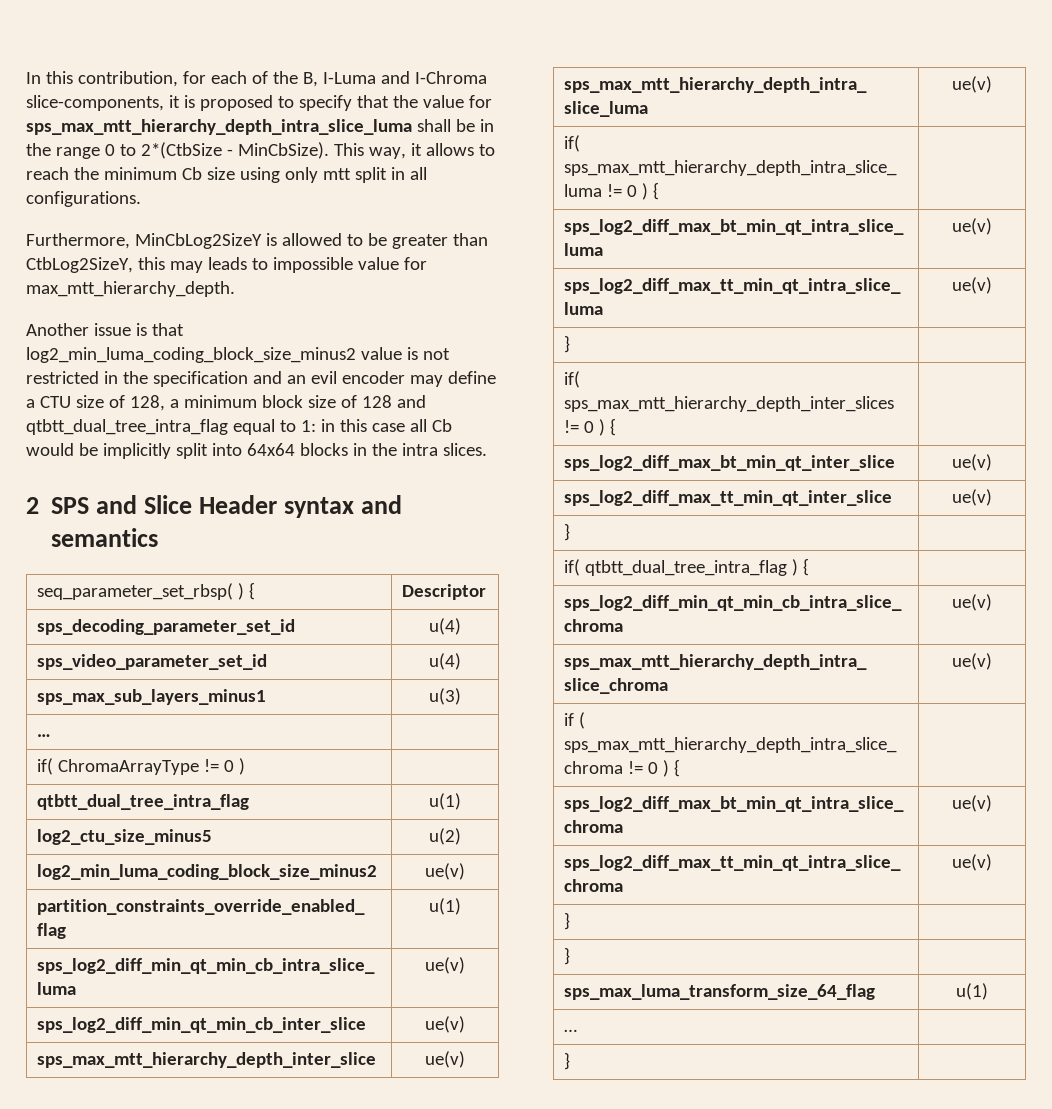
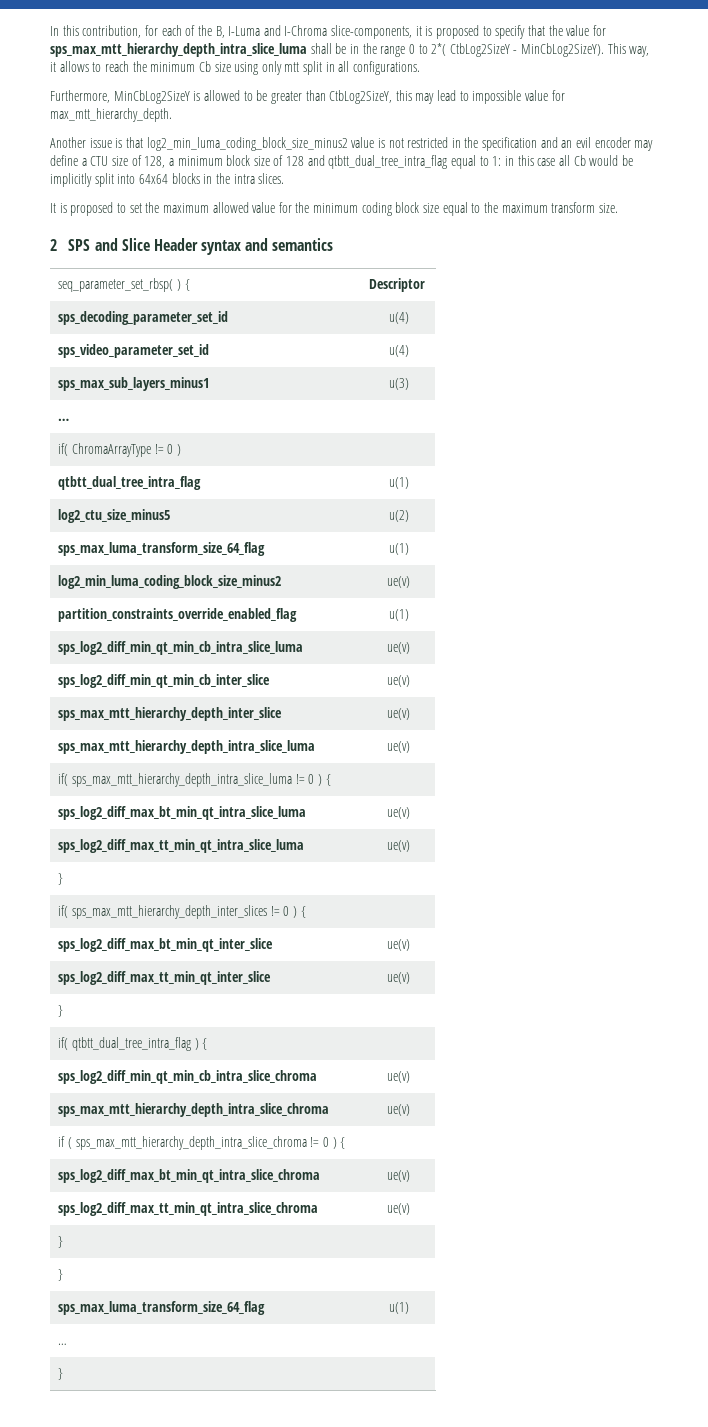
[140,142,329,159] 2*(CtbSize - MinCbSize). -> [431,43,605,57] 2*( CtbLog2SizeY - MinCbLog2SizeY).
[207,257,247,270] leads -> [437,90,457,101] lead
(487, 449) none -> [50,202,618,216] // It is proposed to set the maximum allowed value for the minimum coding block size equal to the maximum transform size.
(461, 836) none -> [58,542,266,556] [388,543,409,555] // sps_max_luma_transform_size_64_flag | u(1)

